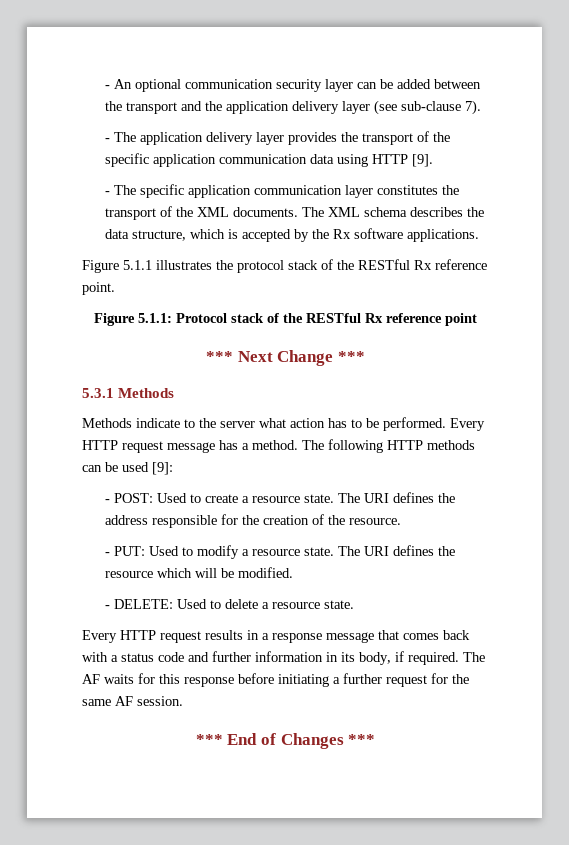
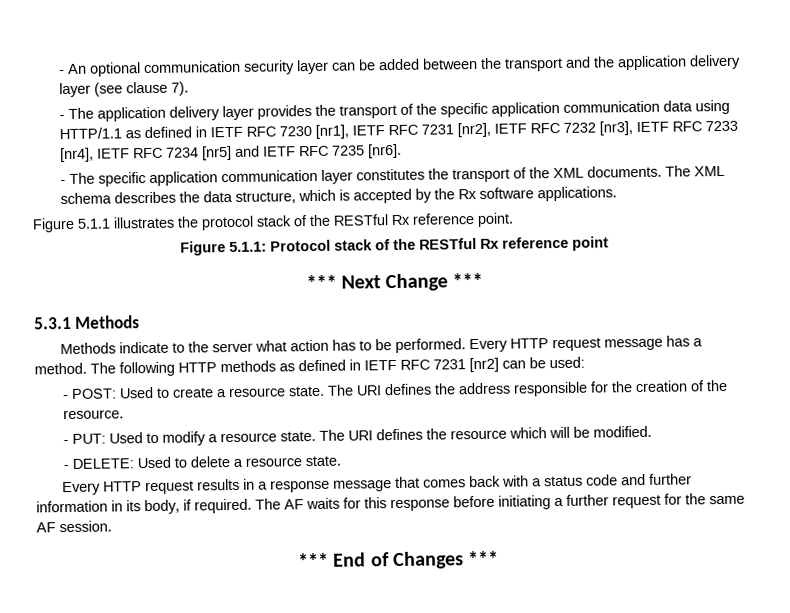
[401,101,462,111] sub-clause -> [126,81,169,94] clause
[372,154,434,167] HTTP [9]. -> [59,120,739,140] [60,143,403,163] HTTP/1.1 as defined in IETF RFC 7230 [nr1], IETF RFC 7231 [nr2], IETF RFC 7232 [nr3], IETF RFC 7233 [nr4], IETF RFC 7234 [nr5] and IETF RFC 7235 [nr6].
[82,462,173,475] can be used [9]: -> [279,356,585,373] as defined in IETF RFC 7231 [nr2] can be used:

